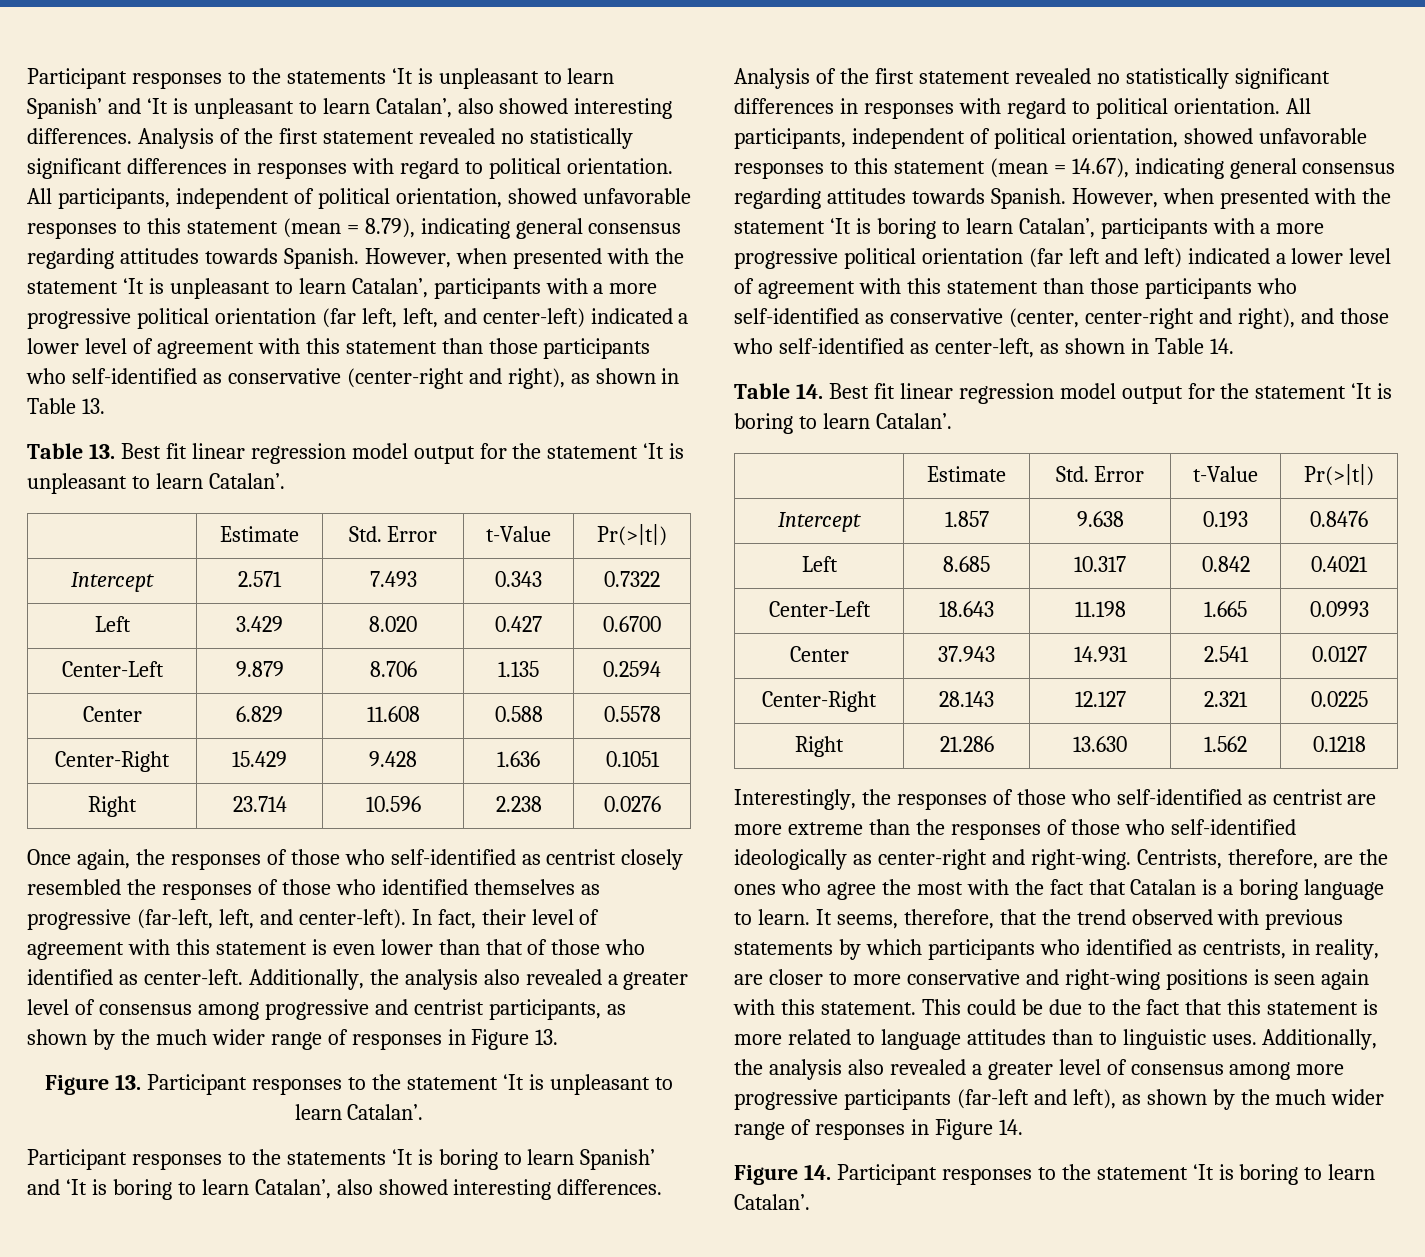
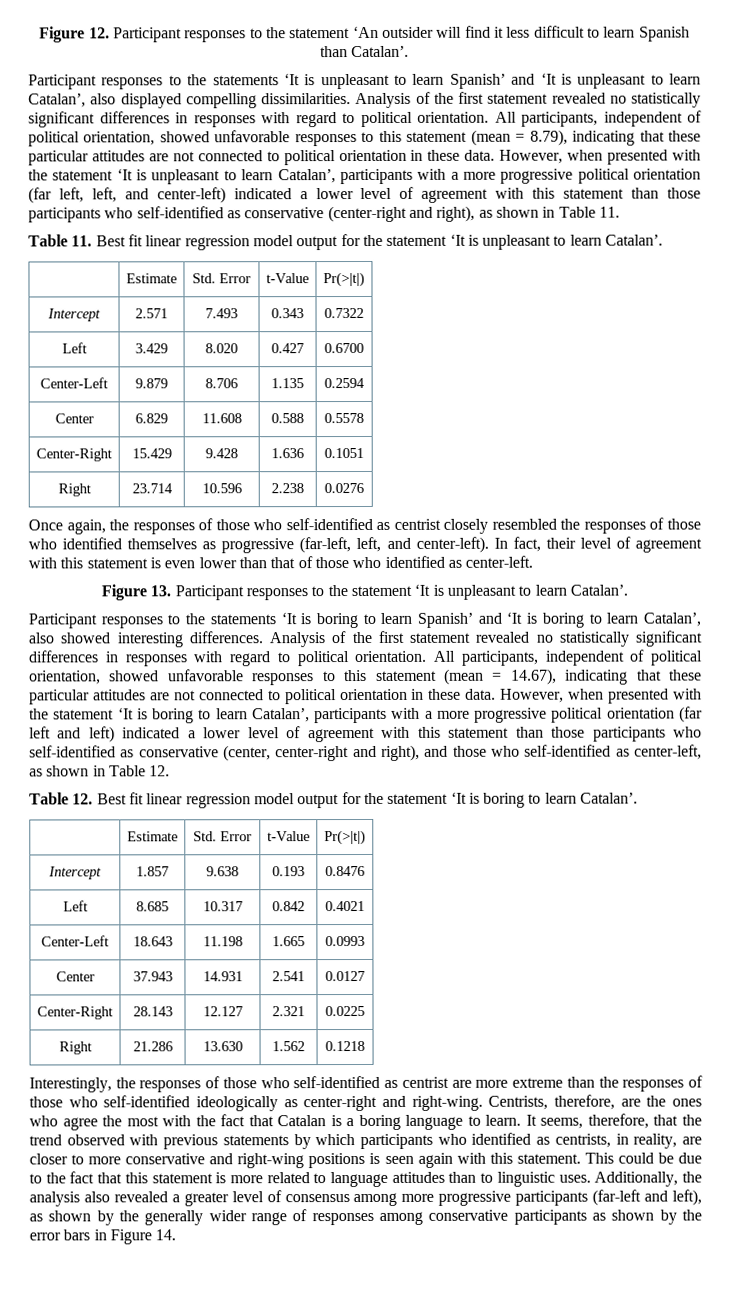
(27, 78) none -> [39,25,690,43] [319,45,410,58] Figure 12. Participant responses to the statement ‘An outsider will find it less difficult to learn Spanish than Catalan’. //
[499,98,673,119] [27,128,132,144] showed interesting differences. -> [120,93,351,109] displayed compelling dissimilarities.
[515,218,682,239] [27,248,359,269] general consensus regarding attitudes towards Spanish. -> [639,130,701,142] [28,149,496,166] that these particular attitudes are not connected to political orientation in these data.
[81,398,105,414] [27,443,115,459] 13. // Table 13. -> [598,206,620,218] [28,234,93,247] 11. // Table 11.
[248,969,689,990] [27,999,626,1020] [27,1029,559,1050] Additionally, the analysis also revealed a greater level of consensus among progressive and centrist participants, as shown by the much wider range of responses in Figure 13. -> (534, 561) none
[1229,158,1396,179] [734,188,1066,209] general consensus regarding attitudes towards Spanish. -> [636,669,702,681] [29,688,497,705] that these particular attitudes are not connected to political orientation in these data.
[1209,338,1234,354] [734,383,823,399] 14. // Table 14. -> [149,765,171,777] [29,792,94,805] 12. // Table 12.
[1275,1089,1385,1105] [734,1119,1023,1140] [734,1164,1376,1185] [734,1194,810,1210] much wider range of responses in Figure 14. // Figure 14. Participant responses to the statement ‘It is boring to learn Catalan’. -> [144,1209,703,1226] [29,1229,177,1245] generally wider range of responses among conservative participants as shown by the error bars in Figure 14.

